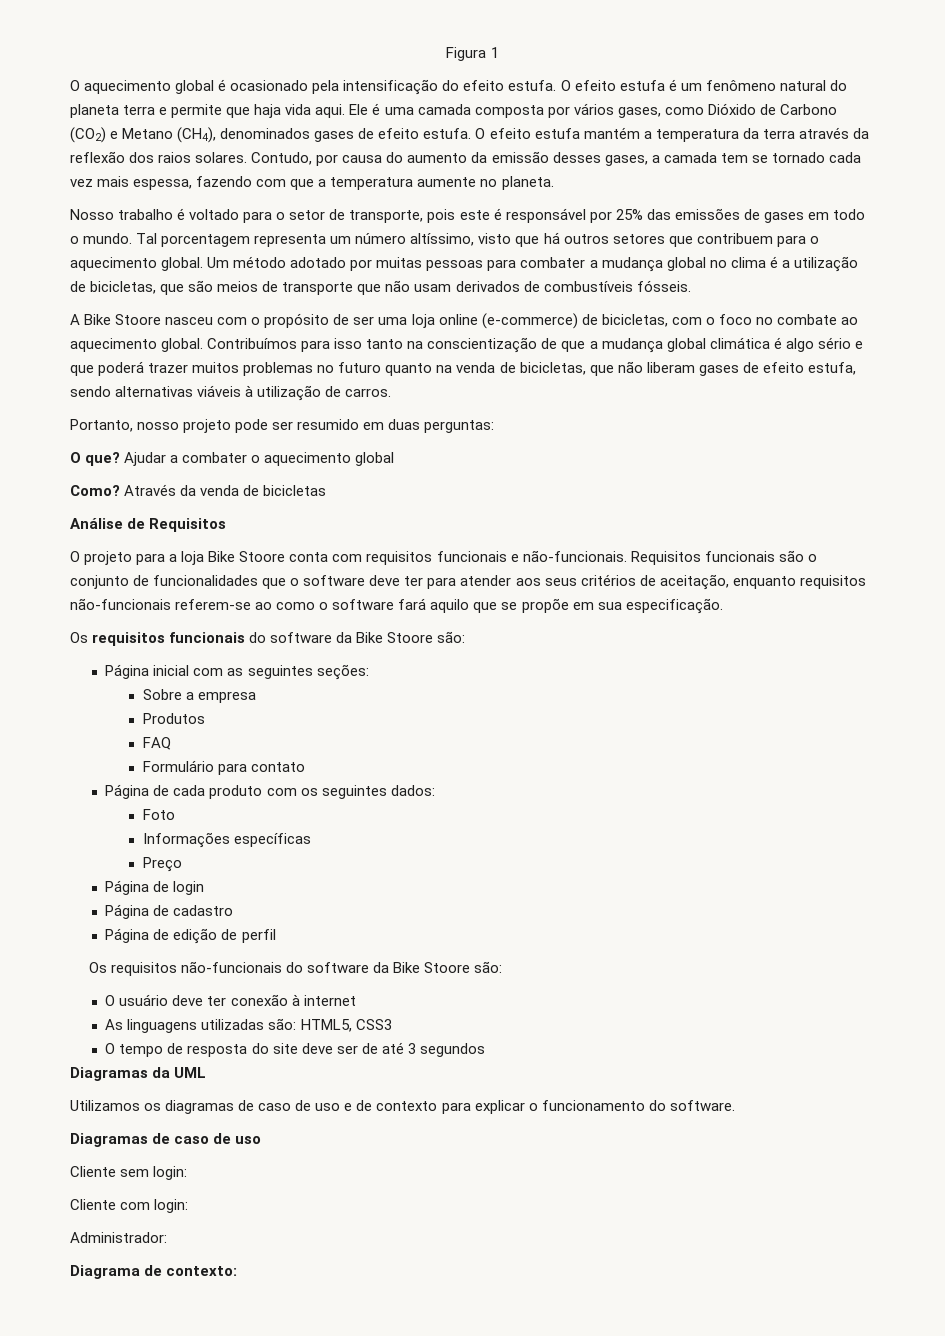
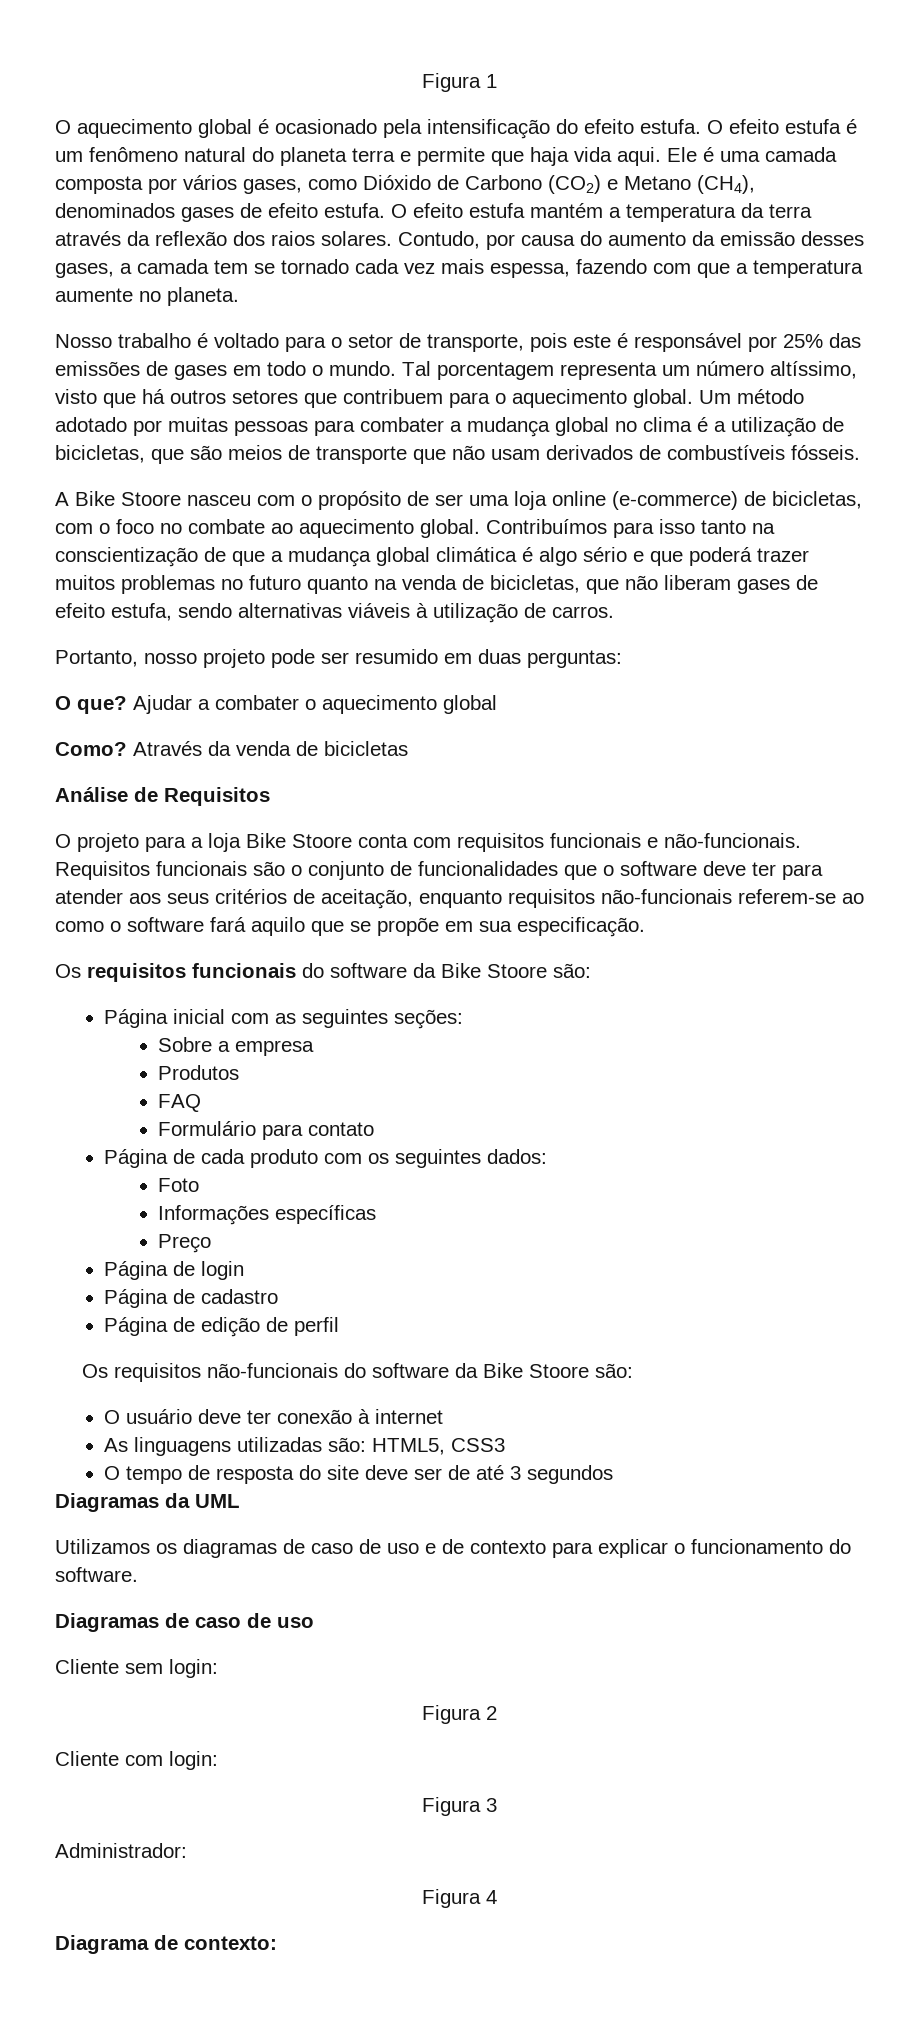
(188, 1173) none -> [422,1705,497,1724] // Figura 2
(189, 1206) none -> [422,1797,497,1816] // Figura 3
(167, 1237) none -> [422,1889,497,1908] // Figura 4

